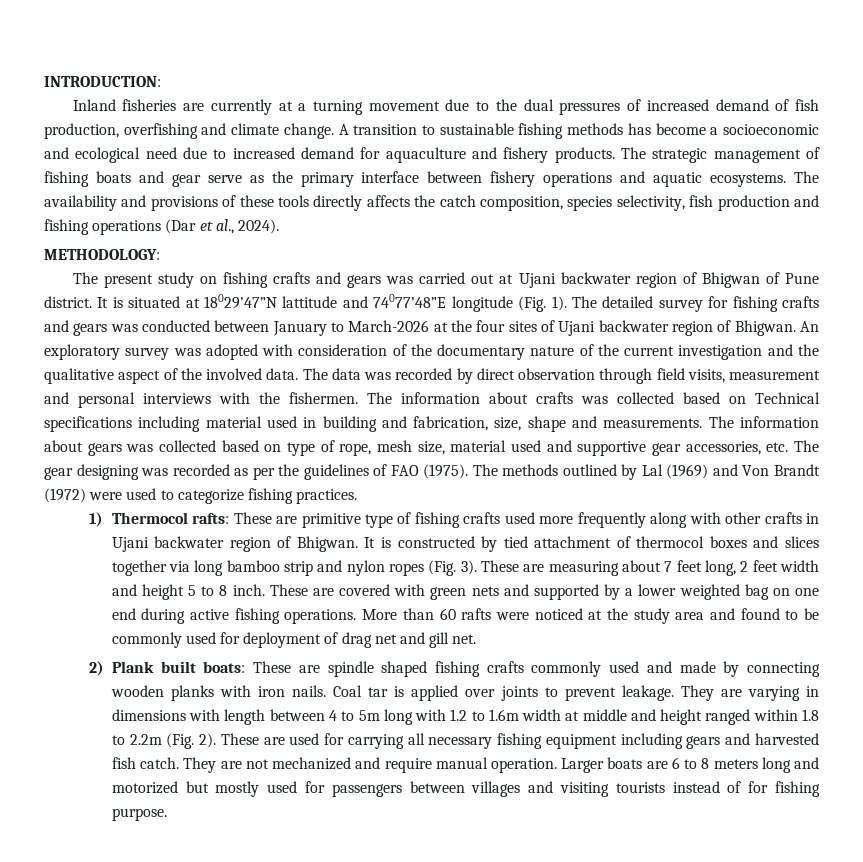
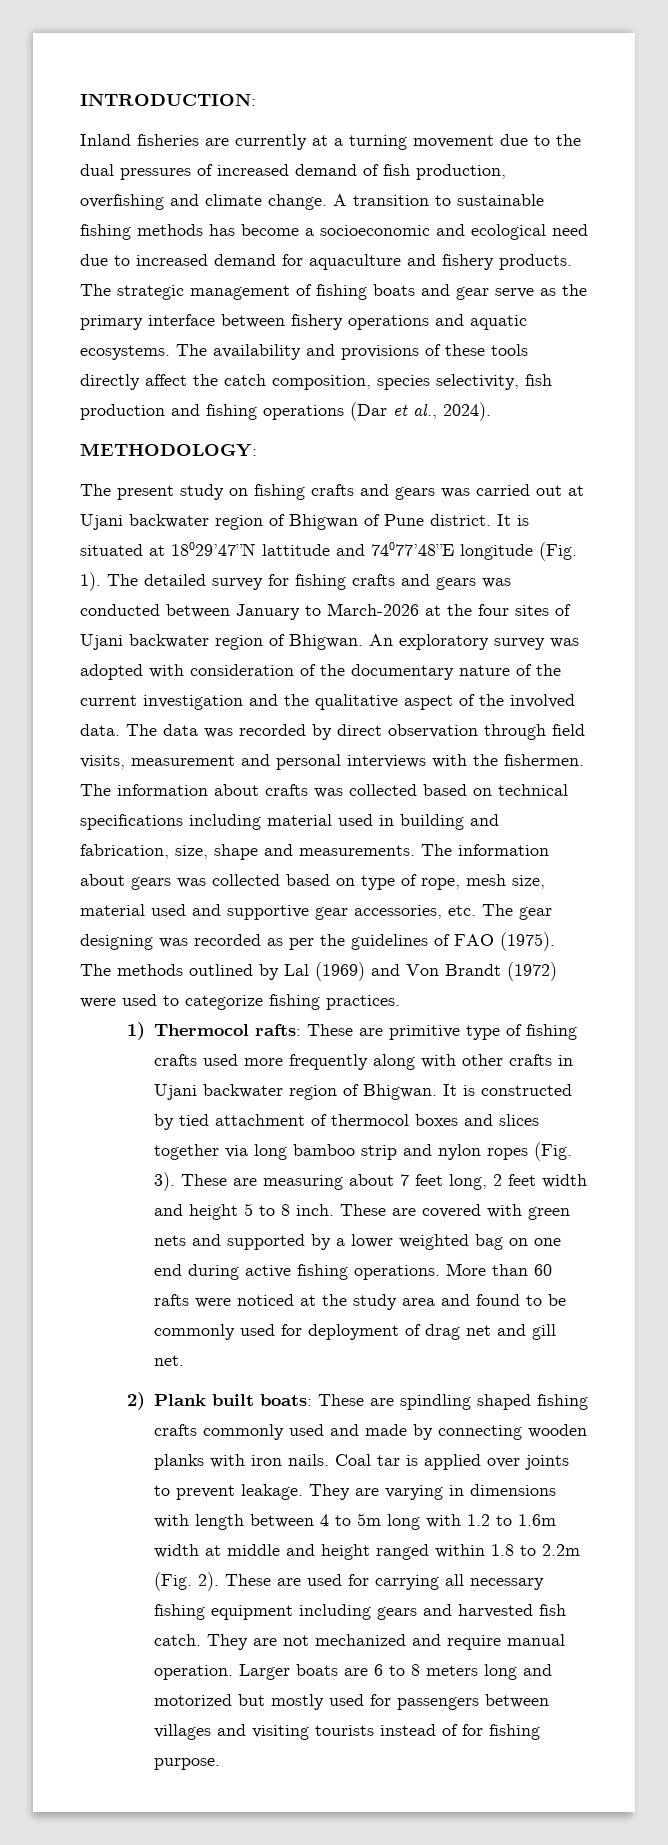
[366,195,410,207] affects -> [145,374,187,386] affect
[755,392,820,404] Technical -> [498,784,568,796] technical
[327,661,374,677] spindle -> [400,1394,472,1410] spindling

